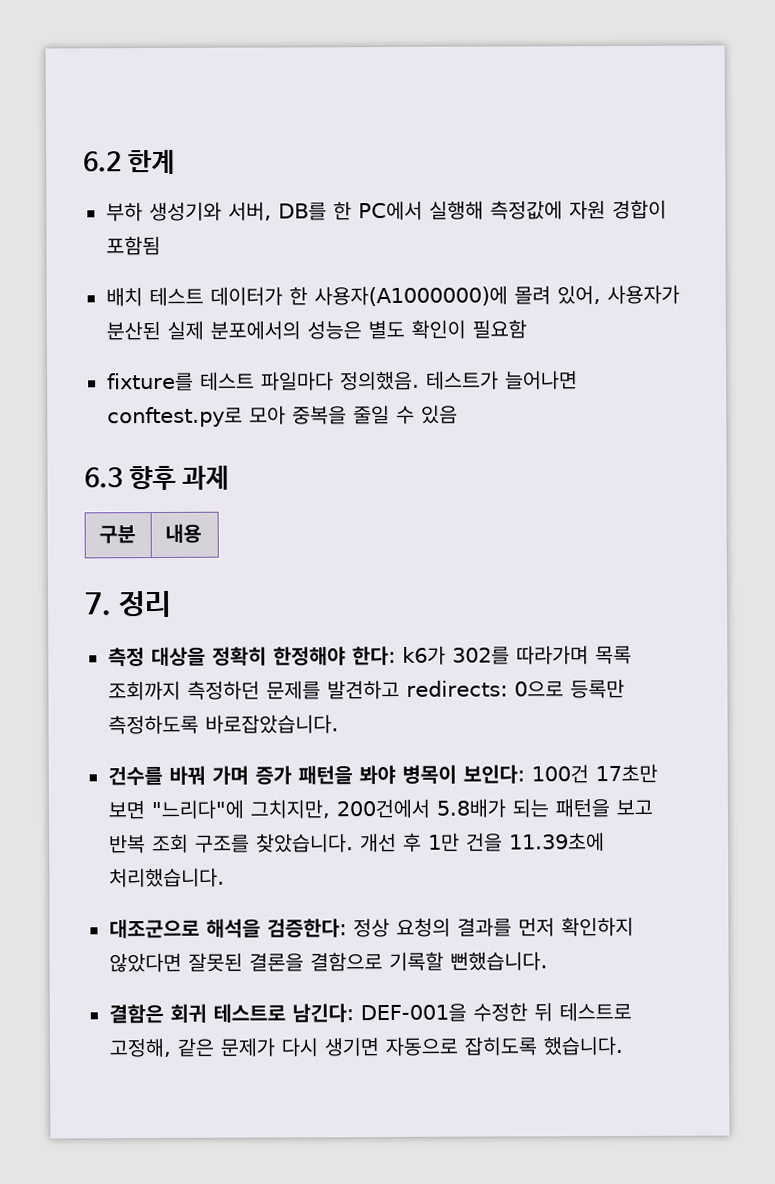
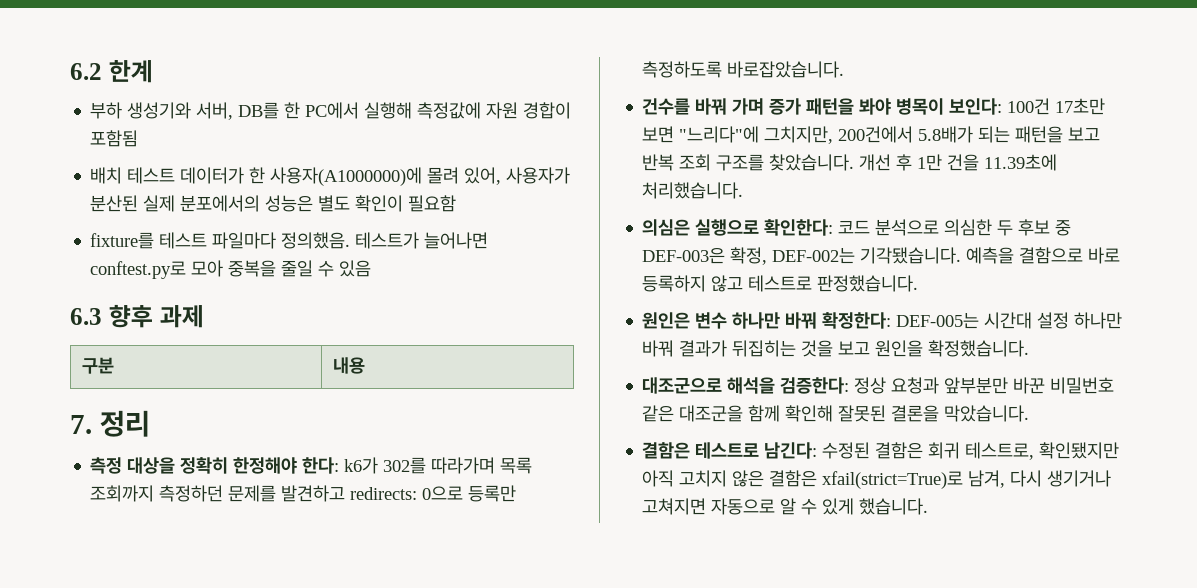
[108,916,634,939] [108,951,548,973] [108,1003,207,1024] 대조군으로 해석을 검증한다: 정상 요청의 결과를 먼저 확인하지 않았다면 잘못된 결론을 결함으로 기록할 뻔했습니다. // 결함은 회귀 -> [642,219,1072,236] [642,247,1121,265] [642,275,919,292] [642,312,1123,329] [642,340,1030,357] [642,377,1115,394] [642,405,1030,422] [642,442,691,459] 의심은 실행으로 확인한다: 코드 분석으로 의심한 두 후보 중 DEF-003은 확정, DEF-002는 기각됐습니다. 예측을 결함으로 바로 등록하지 않고 테스트로 판정했습니다. // 원인은 변수 하나만 바꿔 확정한다: DEF-005는 시간대 설정 하나만 바꿔 결과가 뒤집히는 것을 보고 원인을 확정했습니다. // 대조군으로 해석을 검증한다: 정상 요청과 앞부분만 바꾼 비밀번호 같은 대조군을 함께 확인해 잘못된 결론을 막았습니다. // 결함은
[359,1001,632,1023] [108,1036,538,1058] DEF-001을 수정한 뒤 테스트로 고정해, 같은 문제가 다시 생기면 자동으로 잡히도록 -> [822,442,1120,460] [642,470,1112,489] [642,498,855,515] 수정된 결함은 회귀 테스트로, 확인됐지만 아직 고치지 않은 결함은 xfail(strict=True)로 남겨, 다시 생기거나 고쳐지면 자동으로 알 수 있게

